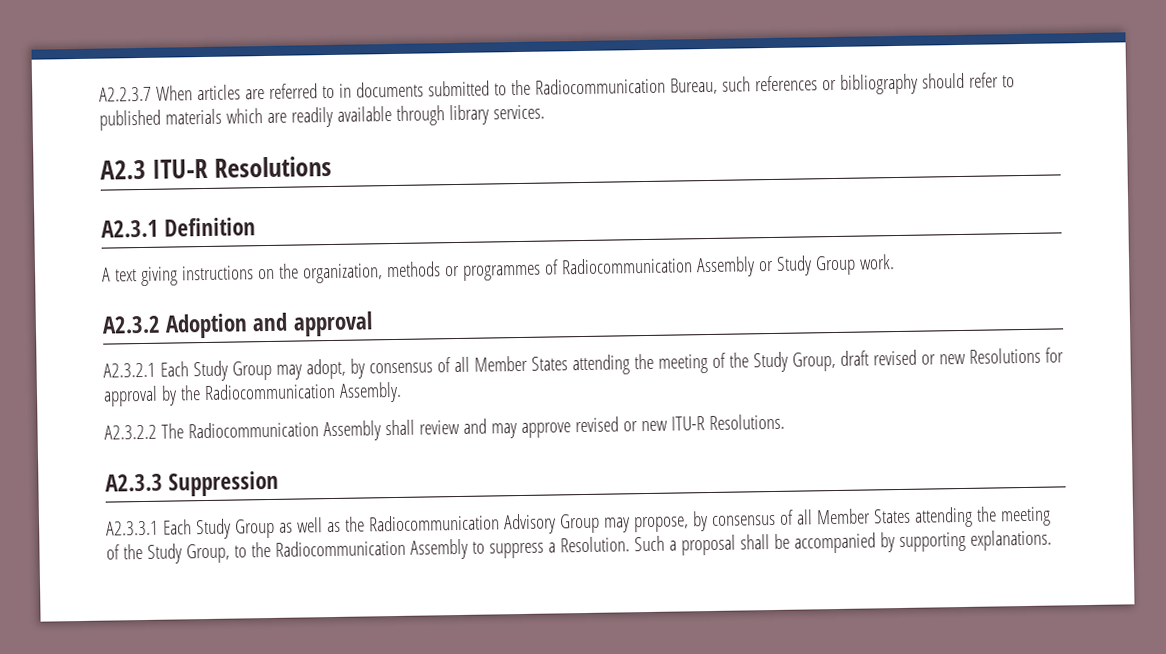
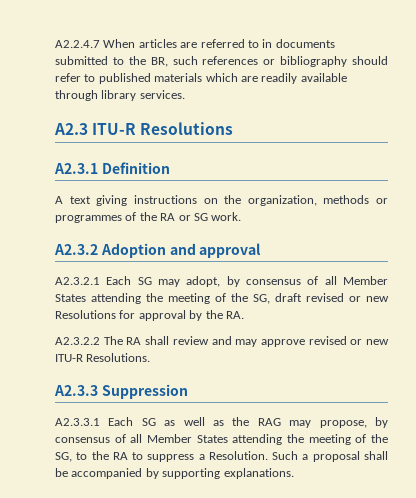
[99,86,152,102] A2.2.3.7 -> [55,40,100,48] A2.2.4.7
[534,77,718,95] Radiocommunication Bureau, -> [150,57,168,67] BR,
[560,255,856,278] Radiocommunication Assembly or Study Group -> [139,212,208,221] the RA or SG
[192,360,272,382] Study Group -> [137,277,152,285] SG
[752,351,836,373] Study Group, -> [253,294,270,304] SG,
[203,381,402,403] Radiocommunication Assembly. -> [225,311,244,319] RA.
[187,420,381,442] Radiocommunication Assembly -> [126,337,142,345] RA
[195,518,275,540] Study Group -> [141,418,156,426] SG
[367,513,600,535] Radiocommunication Advisory Group -> [257,418,281,426] RAG
[146,538,468,564] Study Group, to the Radiocommunication Assembly -> [55,451,128,462] SG, to the RA

